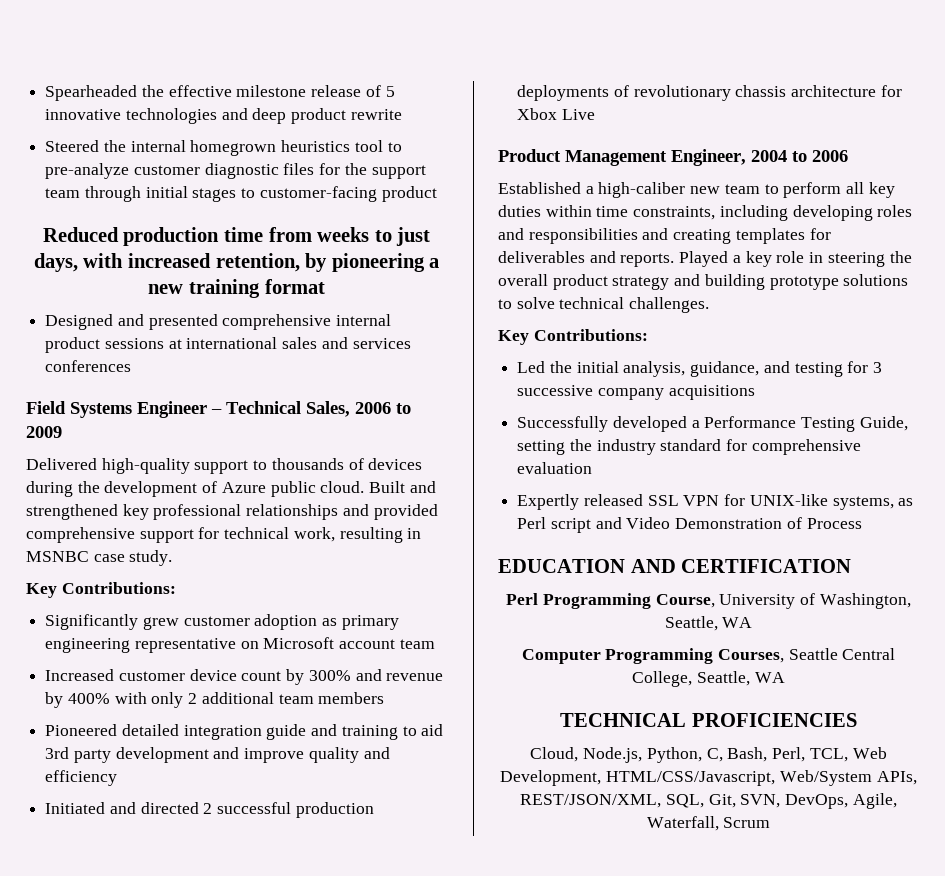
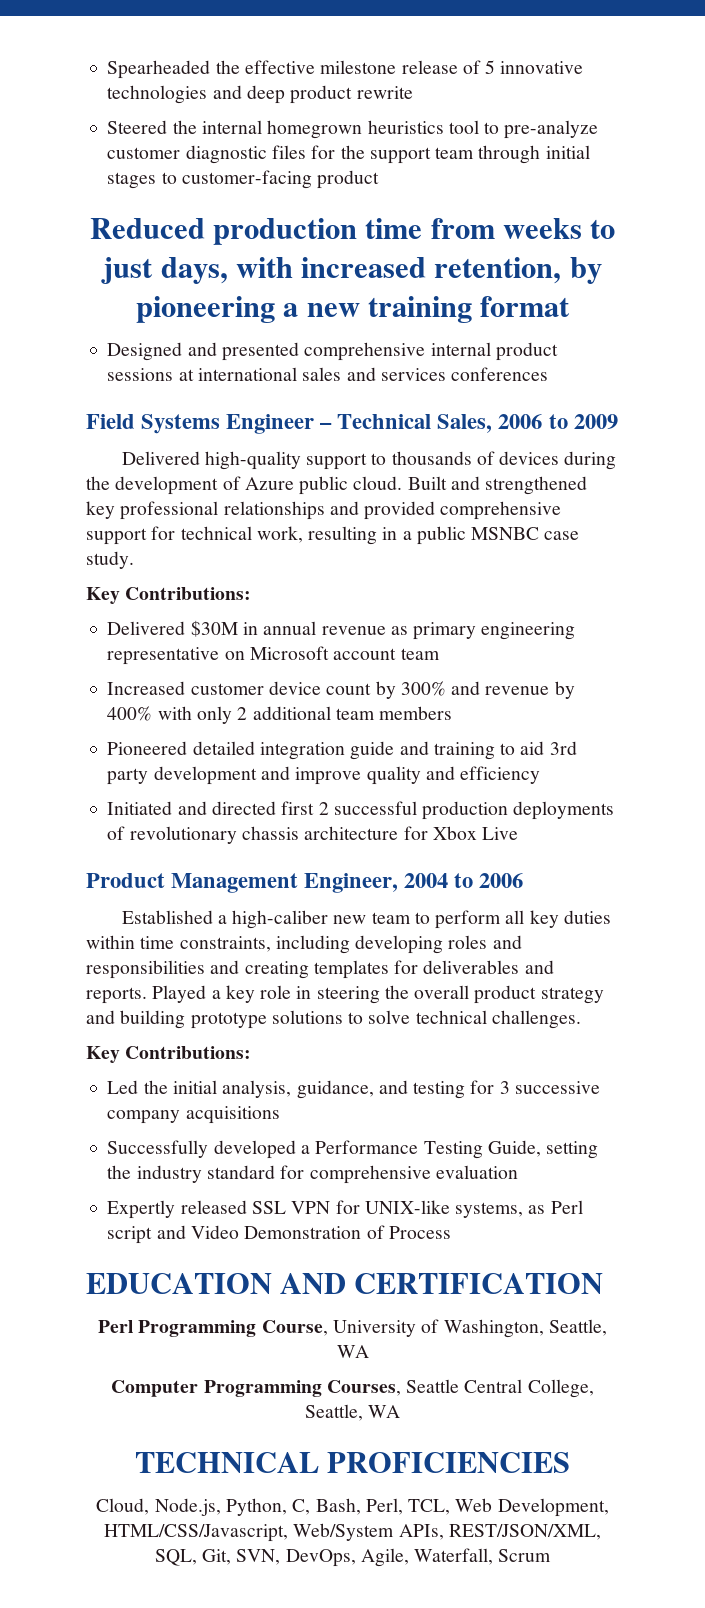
(422, 533) none -> [402,526,466,545] a public
[45,614,318,630] Significantly grew customer adoption -> [107,620,386,637] Delivered $30M in annual revenue
(199, 808) none -> [281,801,315,815] first

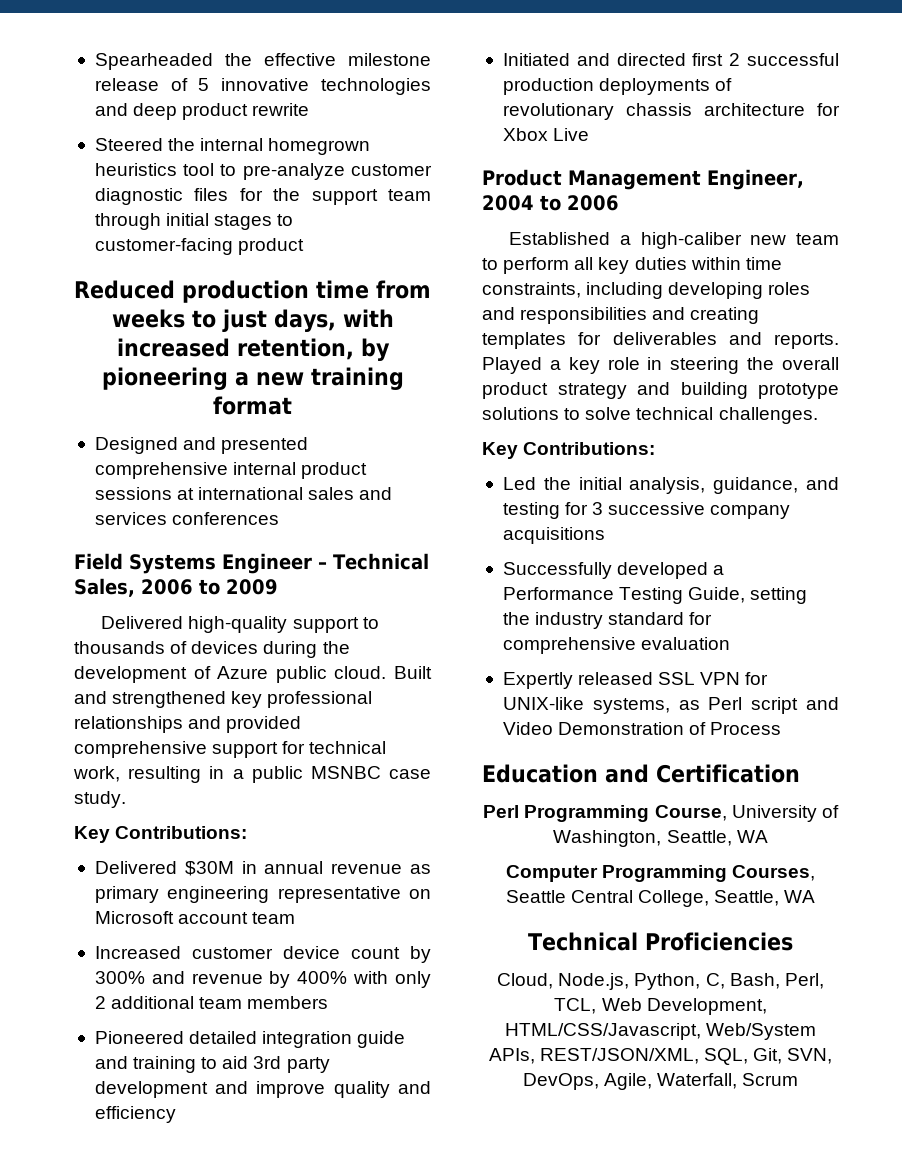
[86,1273,604,1294] EDUCATION AND CERTIFICATION -> [482,764,800,783] Education and Certification
[134,1452,571,1473] TECHNICAL PROFICIENCIES -> [528,932,793,951] Technical Proficiencies

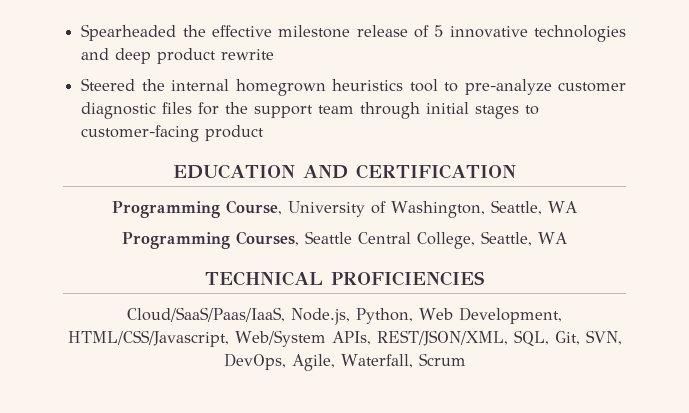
[74,280,431,303] [111,309,394,332] [116,338,390,361] [101,367,404,390] [213,396,292,415] [94,437,309,454] [94,462,368,479] [94,487,393,500] [94,512,280,525] [74,553,429,574] [74,578,278,597] [101,616,379,633] [74,641,350,658] [74,666,432,683] [74,691,373,708] [74,716,302,733] [74,741,387,758] [73,766,432,783] [74,791,126,808] [74,826,248,843] [94,861,432,876] [94,886,431,903] [94,911,296,924] [94,946,432,963] [94,971,431,988] [94,996,329,1009] [94,1031,406,1048] [94,1056,330,1073] [94,1081,432,1098] [94,1106,176,1123] [502,53,839,66] [502,78,733,95] [502,103,840,120] [502,128,590,141] [482,169,804,190] [482,195,619,211] [509,232,839,249] [482,257,782,274] [482,282,811,299] [482,307,760,324] [482,332,839,349] [482,357,839,374] [482,382,839,399] [482,407,818,424] [482,442,656,459] [502,477,839,494] [502,502,791,519] [502,527,605,544] [502,562,725,579] [502,587,808,604] [502,612,713,629] [502,637,731,654] [502,672,769,689] [502,697,839,714] [502,722,782,735] [482,764,800,783] [483,805,520,818] Reduced production time from weeks to just days, with increased retention, by pioneering a new training format // Designed and presented comprehensive internal product sessions at international sales and services conferences // Field Systems Engineer – Technical Sales, 2006 to 2009 // Delivered high-quality support to thousands of devices during the development of Azure public cloud. Built and strengthened key professional relationships and provided comprehensive support for technical work, resulting in a public MSNBC case study. // Key Contributions: // Delivered $30M in annual revenue as primary engineering representative on Microsoft account team // Increased customer device count by 300% and revenue by 400% with only 2 additional team members // Pioneered detailed integration guide and training to aid 3rd party development and improve quality and efficiency // Initiated and directed first 2 successful production deployments of revolutionary chassis architecture for Xbox Live // Product Management Engineer, 2004 to 2006 // Established a high-caliber new team to perform all key duties within time constraints, including developing roles and responsibilities and creating templates for deliverables and reports. Played a key role in steering the overall product strategy and building prototype solutions to solve technical challenges. // Key Contributions: // Led the initial analysis, guidance, and testing for 3 successive company acquisitions // Successfully developed a Performance Testing Guide, setting the industry standard for comprehensive evaluation // Expertly released SSL VPN for UNIX-like systems, as Perl script and Video Demonstration of Process // Education and Certification // Perl -> [173,164,516,179] EDUCATION AND CERTIFICATION //
[505,865,598,882] Computer -> (577, 207) none
[528,932,793,951] [497,973,824,990] [554,998,597,1014] Technical Proficiencies // Cloud, Node.js, Python, C, Bash, Perl, TCL, -> [205,271,485,286] [127,307,414,325] TECHNICAL PROFICIENCIES // Cloud/SaaS/Paas/IaaS, Node.js, Python,

